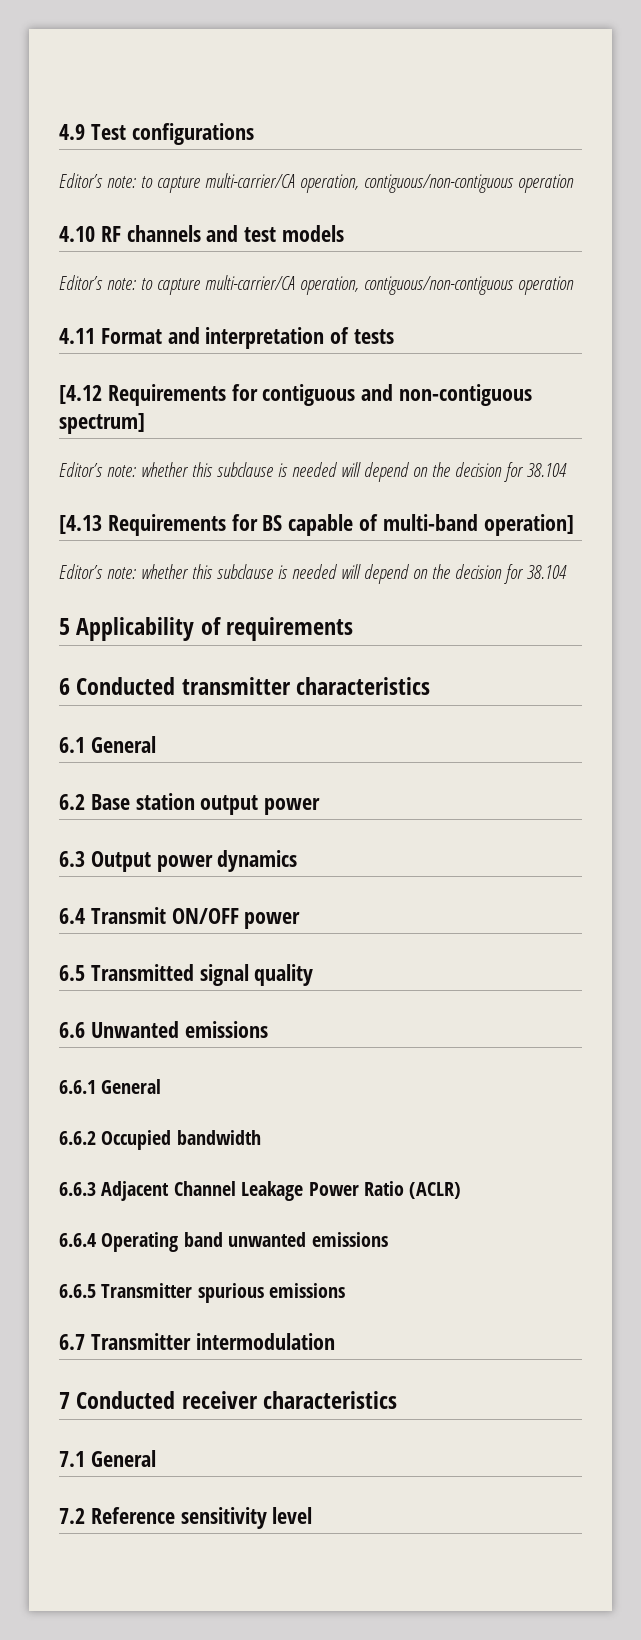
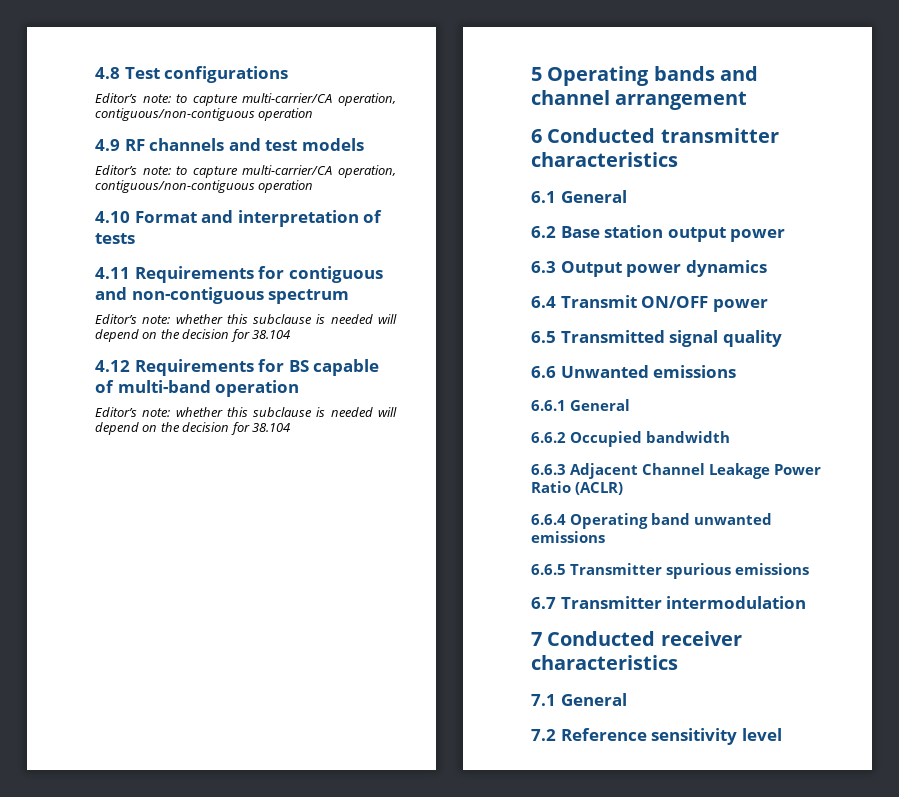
[59,124,85,140] 4.9 -> [95,67,120,79] 4.8
[59,226,95,242] 4.10 -> [95,139,120,151] 4.9
[59,328,95,344] 4.11 -> [95,211,130,223] 4.10
[59,385,102,404] [4.12 -> [95,267,130,279] 4.11
[59,413,145,434] spectrum] -> [268,289,350,304] spectrum
[59,515,102,534] [4.13 -> [95,360,130,372] 4.12
[483,514,574,536] operation] -> [215,380,300,397] operation
[76,617,354,641] Applicability of requirements -> [547,66,758,86] [531,90,748,110] Operating bands and channel arrangement

